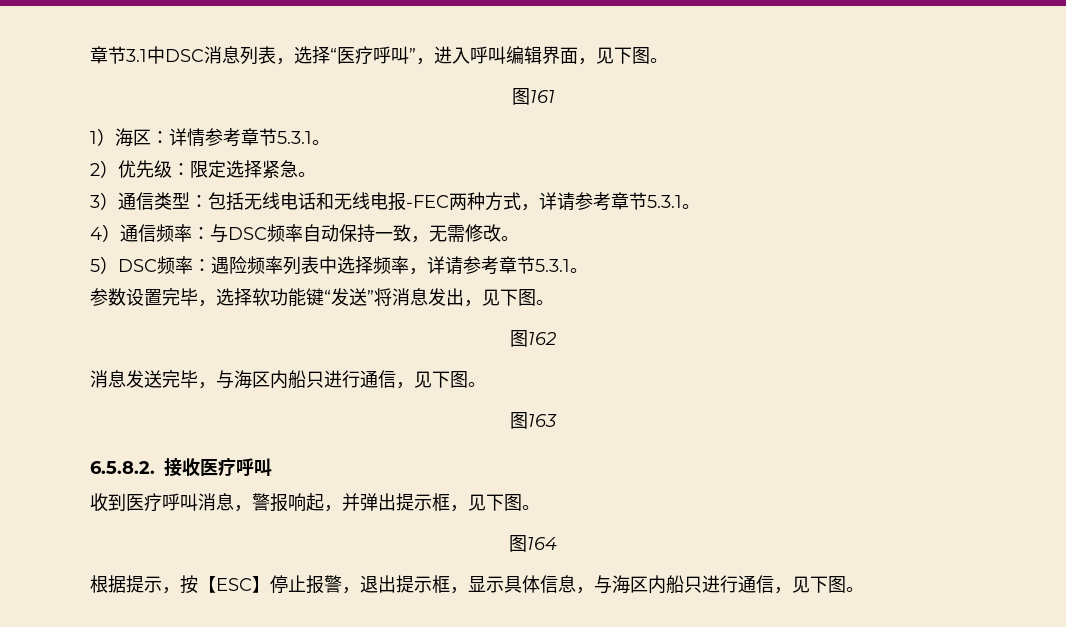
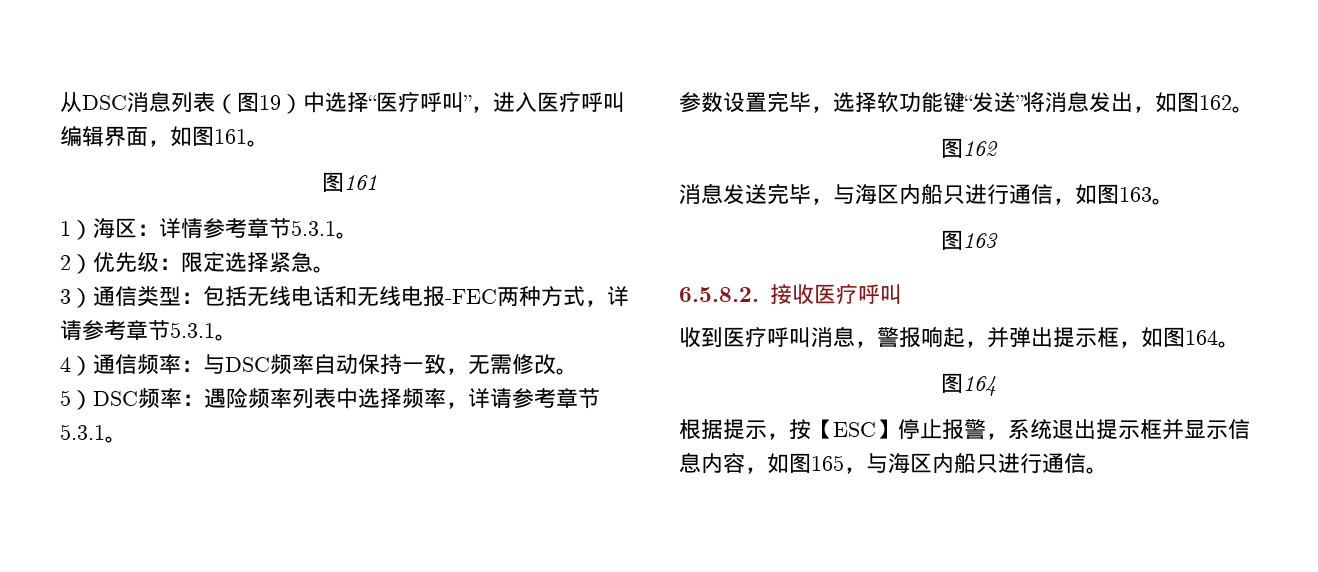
[90,46,165,64] 章节3.1中 -> [60,92,82,113] 从
[276,58,294,65] ， -> [215,92,325,114] （图19）中
(470, 55) none -> [537,92,581,113] 医疗
[596,47,650,64] 见下图 -> [170,126,247,147] 如图161
[482,289,536,306] 见下图 -> [1155,92,1232,113] 如图162
[414,371,468,388] 见下图 -> [1075,184,1152,205] 如图163
[468,494,522,511] 见下图 -> [1141,327,1218,348] 如图164
(360, 590) none -> [1008,419,1052,439] 系统
[450,575,846,594] ，显示具体信息，与海区内船只进行通信，见下图 -> [1162,419,1250,440] [679,452,1086,474] 并显示信息内容，如图165，与海区内船只进行通信

